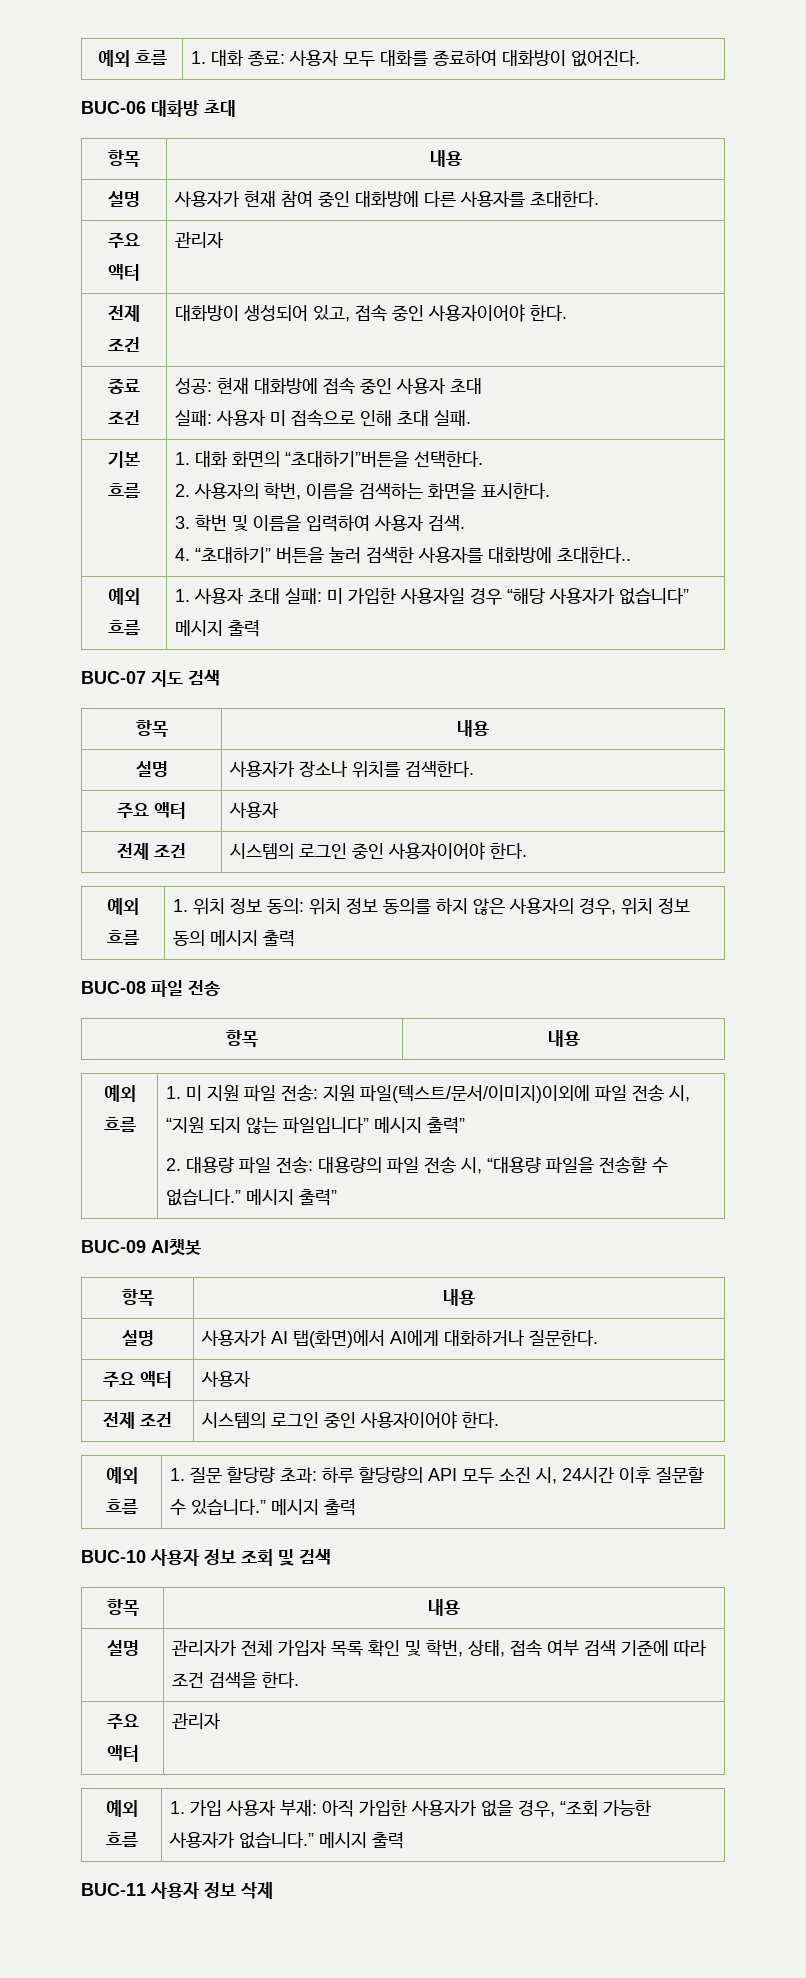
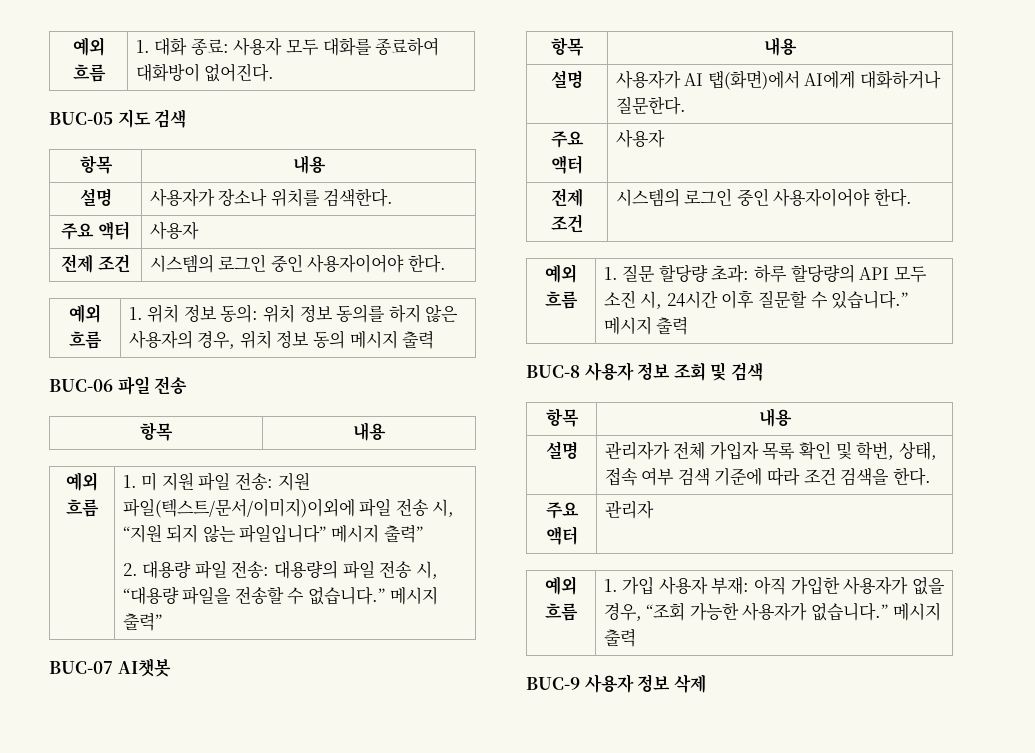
[81,100,236,117] [108,150,140,167] [429,150,462,167] [108,191,140,207] [174,190,600,208] [108,232,140,248] [108,264,140,281] [175,232,225,248] [108,305,140,322] [108,337,140,352] [175,304,568,322] [108,378,140,394] [108,410,140,425] [175,377,483,395] [175,410,472,427] [108,451,140,468] [108,483,140,498] [175,450,484,468] [175,482,551,500] [175,515,466,532] [175,546,632,564] [108,588,140,605] [108,620,140,635] [175,588,690,605] [175,620,261,637] [81,671,146,684] BUC-06 대화방 초대 // 항목 | 내용 // 설명 | 사용자가 현재 참여 중인 대화방에 다른 사용자를 초대한다. // 주요 액터 | 관리자 // 전제 조건 | 대화방이 생성되어 있고, 접속 중인 사용자이어야 한다. // 종료 조건 | 성공: 현재 대화방에 접속 중인 사용자 초대 // 실패: 사용자 미 접속으로 인해 초대 실패. // 기본 흐름 | 1. 대화 화면의 “초대하기”버튼을 선택한다. // 2. 사용자의 학번, 이름을 검색하는 화면을 표시한다. // 3. 학번 및 이름을 입력하여 사용자 검색. // 4. “초대하기” 버튼을 눌러 검색한 사용자를 대화방에 초대한다.. // 예외 흐름 | 1. 사용자 초대 실패: 미 가입한 사용자일 경우 “해당 사용자가 없습니다” 메시지 출력 // BUC-07 -> [49,112,113,125] BUC-05
[81,981,146,994] BUC-08 -> [49,379,113,392] BUC-06
[81,1240,146,1253] BUC-09 -> [49,661,113,674] BUC-07
[81,1550,146,1563] BUC-10 -> [526,365,580,378] BUC-8
[81,1883,146,1896] BUC-11 -> [526,677,580,690] BUC-9

